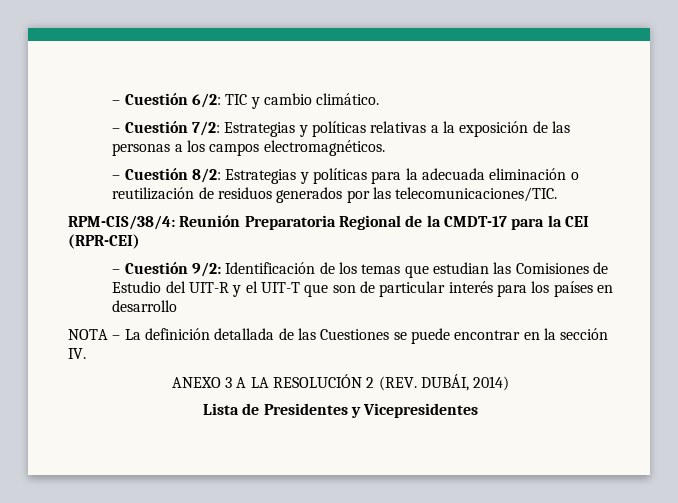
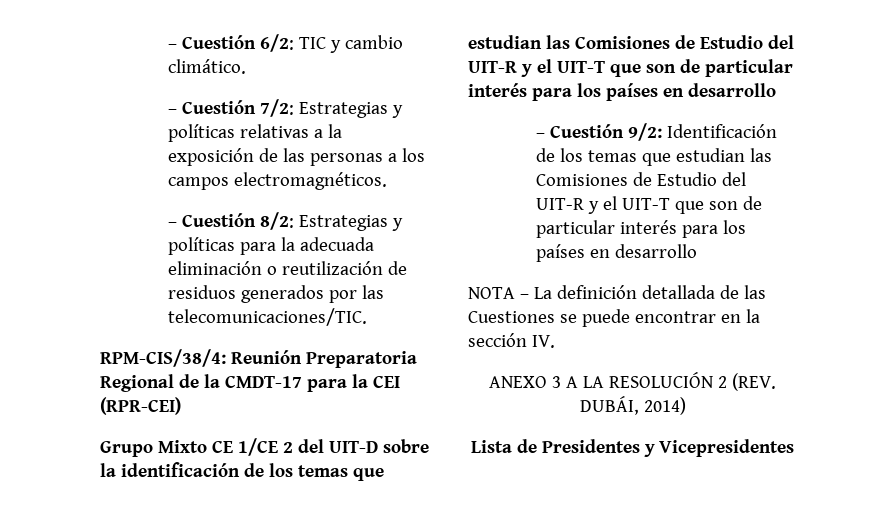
(140, 241) none -> [100,438,429,457] [100,462,384,481] [468,35,794,49] [468,59,793,77] [468,83,776,101] // Grupo Mixto CE 1/CE 2 del UIT-D sobre la identificación de los temas que estudian las Comisiones de Estudio del UIT-R y el UIT-T que son de particular interés para los países en desarrollo

